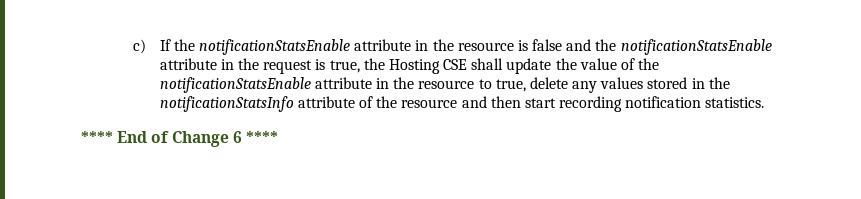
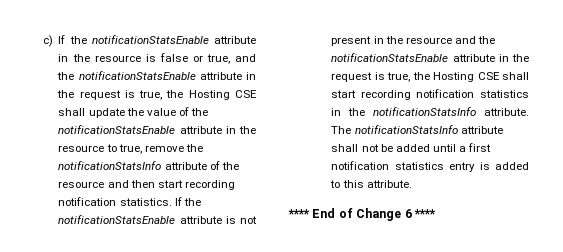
(563, 45) none -> [192,54,230,64] or true,
[529,77,705,93] delete any values stored in -> [144,145,184,152] remove
(765, 102) none -> [174,197,201,206] [58,215,257,224] [331,36,495,46] [331,53,529,62] [331,72,529,82] [331,89,529,100] [331,107,529,116] [331,125,503,134] [331,143,492,152] [331,161,529,172] [330,180,412,188] If the notificationStatsEnable attribute is not present in the resource and the notificationStatsEnable attribute in the request is true, the Hosting CSE shall start recording notification statistics in the notificationStatsInfo attribute. The notificationStatsInfo attribute shall not be added until a first notification statistics entry is added to this attribute.

